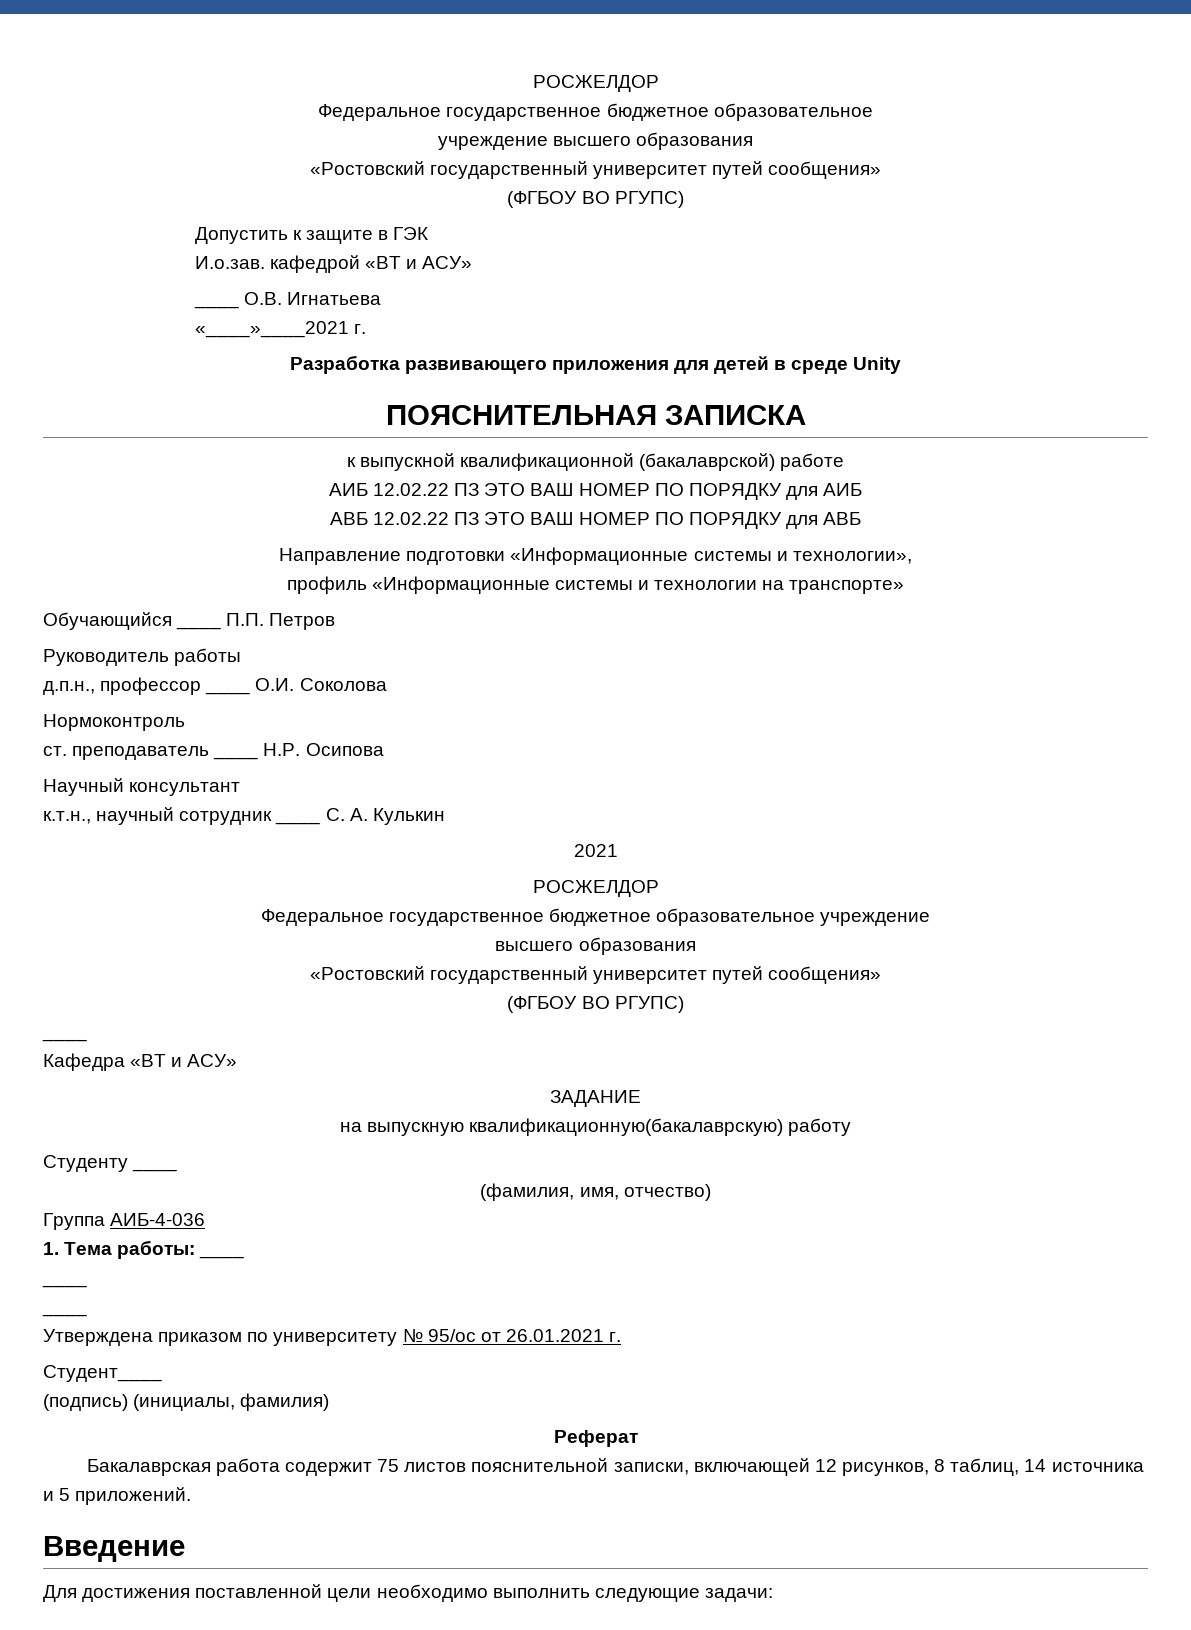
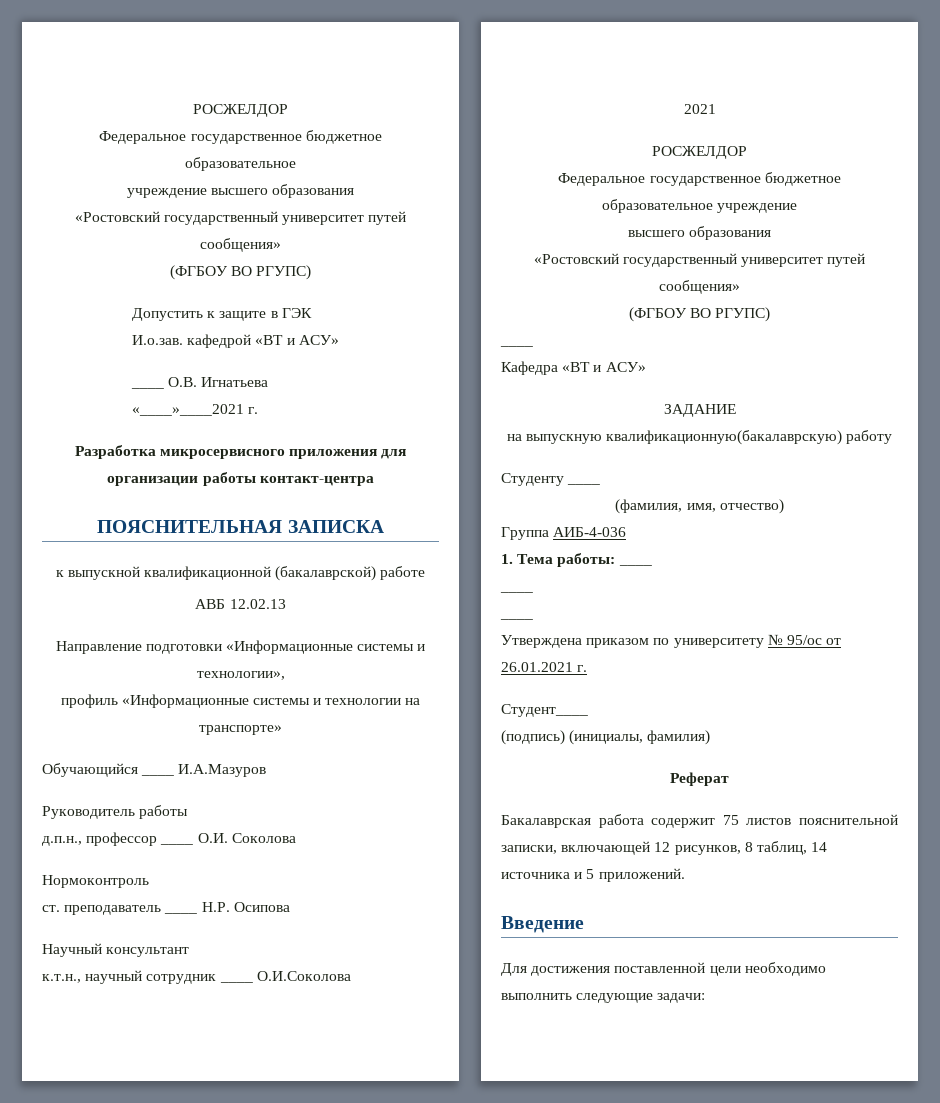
[404,360,547,374] развивающего -> [159,449,285,459] микросервисного
[714,356,902,374] детей в среде Unity -> [107,472,374,486] организации работы контакт-центра
[328,483,863,500] [329,512,862,529] АИБ 12.02.22 ПЗ ЭТО ВАШ НОМЕР ПО ПОРЯДКУ для АИБ // АВБ 12.02.22 ПЗ ЭТО ВАШ НОМЕР ПО ПОРЯДКУ для АВБ -> [195,599,286,609] АВБ 12.02.13
[226,613,336,630] П.П. Петров -> [178,764,267,777] И.А.Мазуров
[325,808,445,825] С. А. Кулькин -> [256,971,351,981] О.И.Соколова

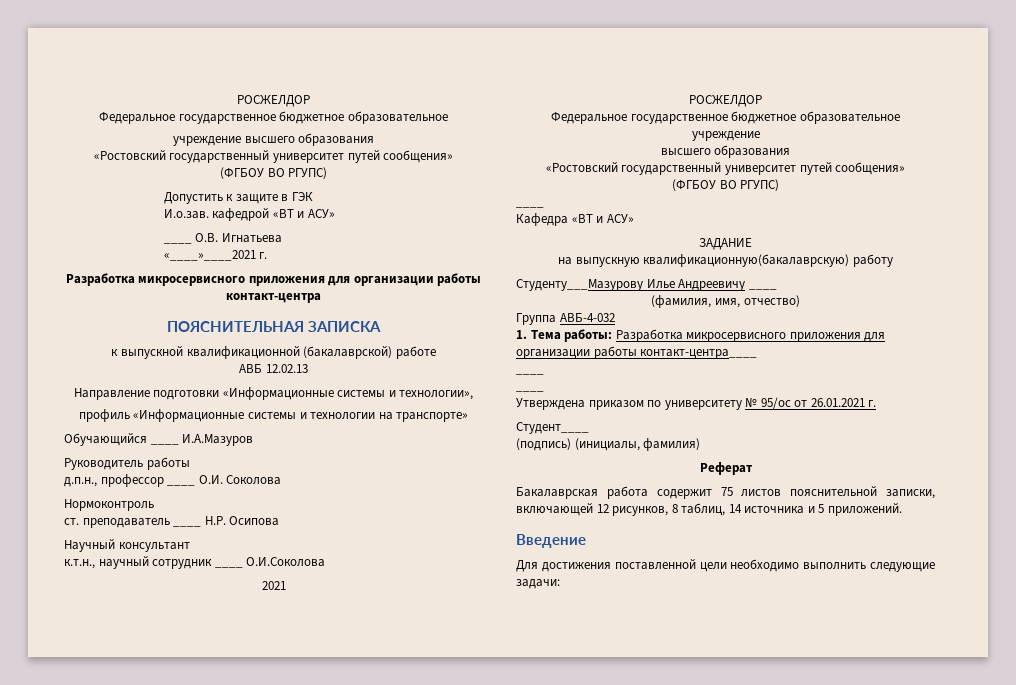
[501,473,564,486] Студенту -> [516,279,746,291] Студенту___Мазурову Илье Андреевичу
[553,527,627,537] АИБ-4-036 -> [559,313,615,322] АВБ-4-032
[618,564,652,566] ____ -> [615,329,886,342] [516,346,758,359] Разработка микросервисного приложения для организации работы контакт-центра____

